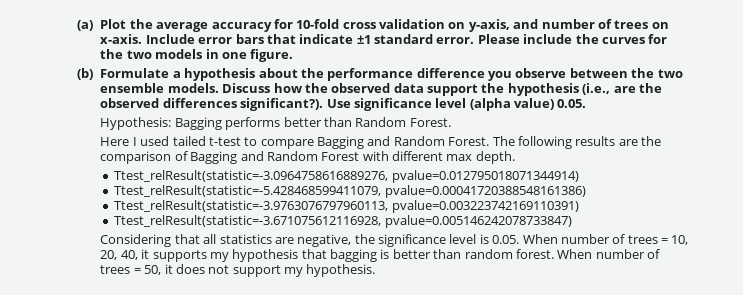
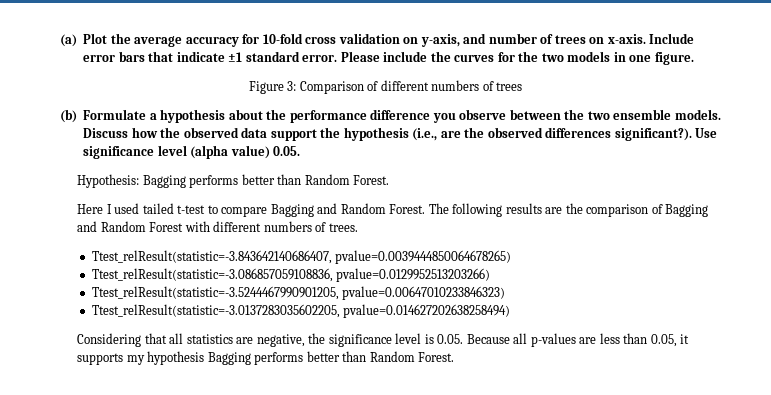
(294, 55) none -> [248,80,523,94] // Figure 3: Comparison of different numbers of trees
[446,151,515,164] [114,170,579,183] [114,185,586,198] [114,200,579,213] [114,215,572,228] max depth. // Ttest_relResult(statistic=-3.0964758616889276, pvalue=0.012795018071344914) // Ttest_relResult(statistic=-5.428468599411079, pvalue=0.00041720388548161386) // Ttest_relResult(statistic=-3.9763076797960113, pvalue=0.003223742169110391) // Ttest_relResult(statistic=-3.671075612116928, pvalue=0.005146242078733847) -> [263,221,358,232] [91,250,512,264] [91,268,491,282] [91,286,506,300] [91,304,511,318] numbers of trees. // Ttest_relResult(statistic=-3.843642140686407, pvalue=0.0039444850064678265) // Ttest_relResult(statistic=-3.086857059108836, pvalue=0.0129952513203266) // Ttest_relResult(statistic=-3.5244467990901205, pvalue=0.00647010233846323) // Ttest_relResult(statistic=-3.0137283035602205, pvalue=0.014627202638258494)
[522,234,689,245] [100,249,661,262] [100,264,376,277] When number of trees = 10, 20, 40, it supports my hypothesis that bagging is better than random forest. When number of trees = 50, it does not support my hypothesis. -> [466,333,690,347] [77,351,455,365] Because all p-values are less than 0.05, it supports my hypothesis Bagging performs better than Random Forest.

